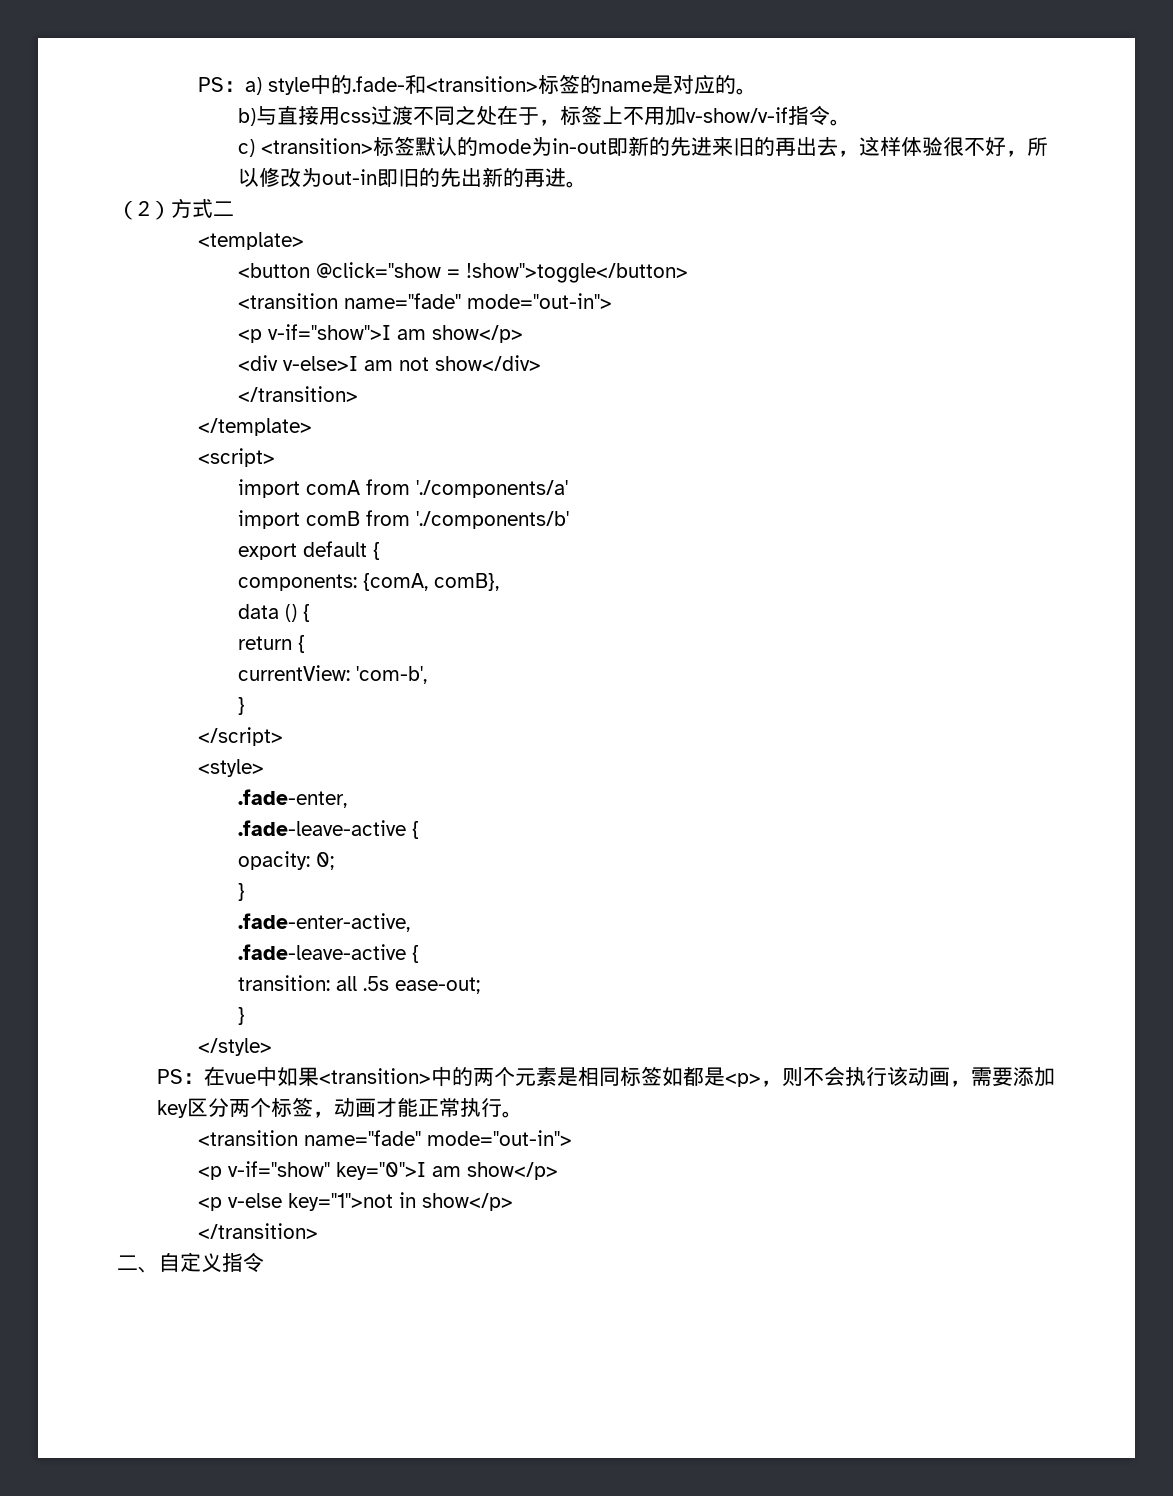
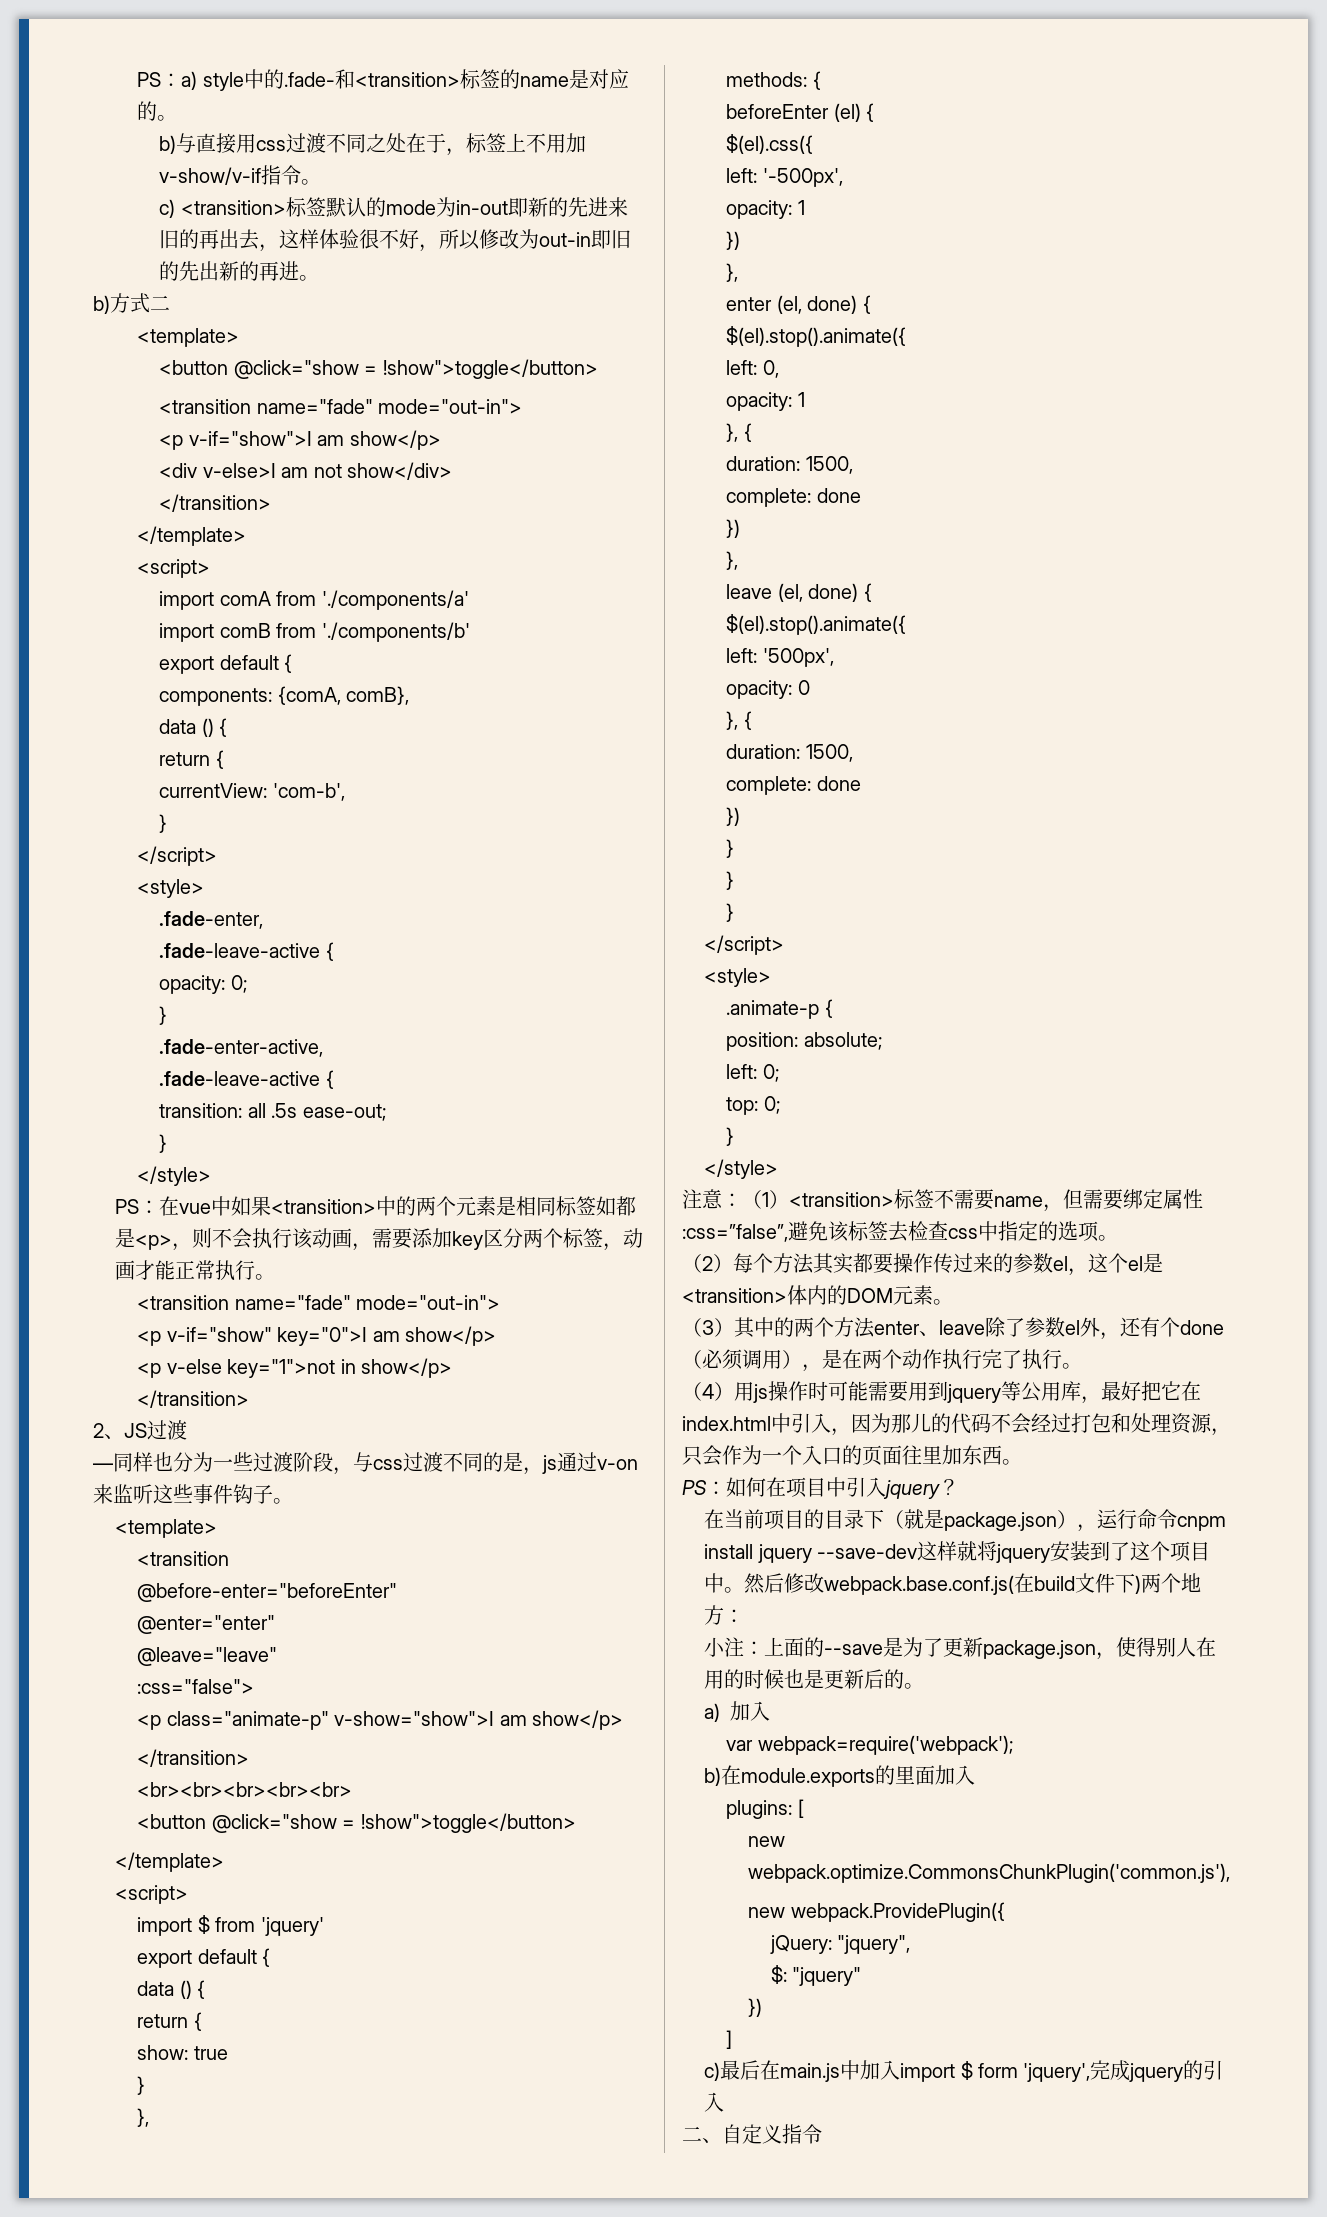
[117,200,171,220] （2） -> [93,295,110,314] b)
(318, 1231) none -> [93,1420,187,1440] [93,1452,638,1475] [93,1484,293,1504] [115,1519,218,1538] [137,1551,230,1566] [137,1583,398,1602] [137,1615,276,1634] [137,1647,278,1666] [137,1679,255,1694] [137,1710,623,1730] [137,1749,250,1767] [137,1782,353,1797] [137,1813,576,1833] [115,1852,225,1872] [115,1885,189,1904] [137,1915,324,1936] [137,1948,271,1968] [137,1980,206,1999] [137,2012,202,2031] [137,2045,228,2060] [137,2076,146,2095] [137,2108,150,2127] [726,71,821,90] [726,103,875,122] [726,134,814,154] [726,168,843,187] [726,200,805,219] [726,231,741,250] [726,263,739,282] [726,295,871,314] [726,326,907,347] [726,360,779,378] [726,392,805,411] [726,423,752,442] [726,456,853,474] [726,488,861,507] [726,519,741,538] [726,551,739,570] [726,583,872,602] [726,614,907,635] [726,648,834,667] [726,680,810,699] [726,711,752,730] [726,744,853,762] [726,776,861,795] [726,807,741,826] [726,839,735,858] [726,871,735,890] [726,903,735,922] [704,935,785,955] [704,968,772,987] [726,999,833,1019] [726,1032,882,1051] [726,1064,779,1082] [726,1096,780,1115] [726,1127,735,1146] [704,1159,779,1179] [682,1189,1203,1212] [682,1221,1118,1242] [682,1253,1163,1276] [682,1285,953,1305] [682,1317,1224,1340] [682,1349,1082,1372] [682,1381,1201,1404] [682,1413,1231,1436] [682,1445,1022,1466] [682,1477,959,1499] [704,1509,1227,1532] [704,1541,1210,1563] [704,1573,1202,1595] [704,1605,745,1625] [704,1637,1217,1660] [704,1669,925,1689] [704,1701,771,1722] [726,1735,1013,1755] [704,1765,976,1787] [726,1799,804,1819] [748,1836,786,1847] [748,1863,1231,1883] [748,1902,1005,1922] [769,1935,911,1954] [770,1965,862,1986] [748,1998,763,2017] [726,2030,733,2049] [704,2060,1224,2082] [704,2092,725,2112] // 2、JS过渡 // —同样也分为一些过渡阶段，与css过渡不同的是，js通过v-on来监听这些事件钩子。 // <template> // <transition // @before-enter="beforeEnter" // @enter="enter" // @leave="leave" // :css="false"> // <p class="animate-p" v-show="show">I am show</p> // </transition> // <br><br><br><br><br> // <button @click="show = !show">toggle</button> // </template> // <script> // import $ from 'jquery' // export default { // data () { // return { // show: true // } // }, // methods: { // beforeEnter (el) { // $(el).css({ // left: '-500px', // opacity: 1 // }) // }, // enter (el, done) { // $(el).stop().animate({ // left: 0, // opacity: 1 // }, { // duration: 1500, // complete: done // }) // }, // leave (el, done) { // $(el).stop().animate({ // left: '500px', // opacity: 0 // }, { // duration: 1500, // complete: done // }) // } // } // } // </script> // <style> // .animate-p { // position: absolute; // left: 0; // top: 0; // } // </style> // 注意：（1）<transition>标签不需要name，但需要绑定属性:css=”false”,避免该标签去检查css中指定的选项。 // （2）每个方法其实都要操作传过来的参数el，这个el是<transition>体内的DOM元素。 // （3）其中的两个方法enter、leave除了参数el外，还有个done（必须调用），是在两个动作执行完了执行。 // （4）用js操作时可能需要用到jquery等公用库，最好把它在index.html中引入，因为那儿的代码不会经过打包和处理资源，只会作为一个入口的页面往里加东西。 // PS：如何在项目中引入jquery？ // 在当前项目的目录下（就是package.json），运行命令cnpm install jquery --save-dev这样就将jquery安装到了这个项目中。然后修改webpack.base.conf.js(在build文件下)两个地方： // 小注：上面的--save是为了更新package.json，使得别人在用的时候也是更新后的。 // a)加入 // var webpack=require('webpack'); // b)在module.exports的里面加入 // plugins: [ // new webpack.optimize.CommonsChunkPlugin('common.js'), // new webpack.ProvidePlugin({ // jQuery: "jquery", // $: "jquery" // }) // ] // c)最后在main.js中加入import $ form 'jquery',完成jquery的引入

